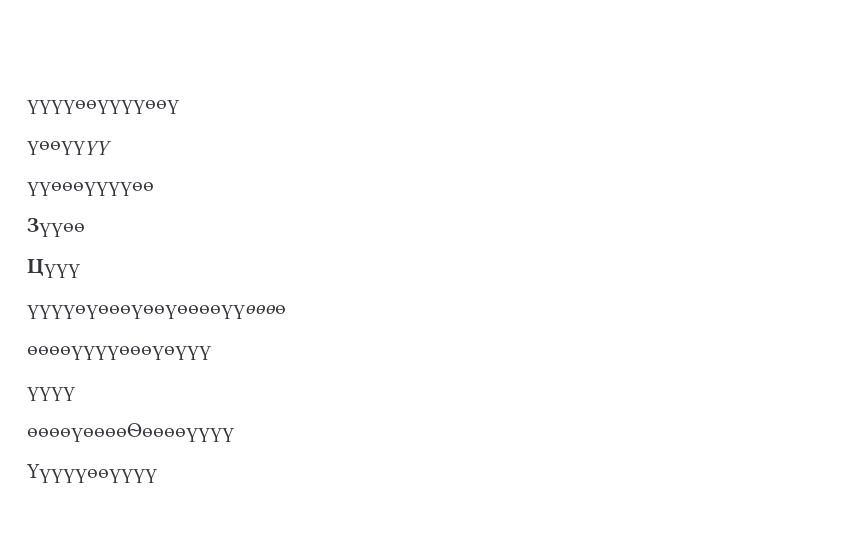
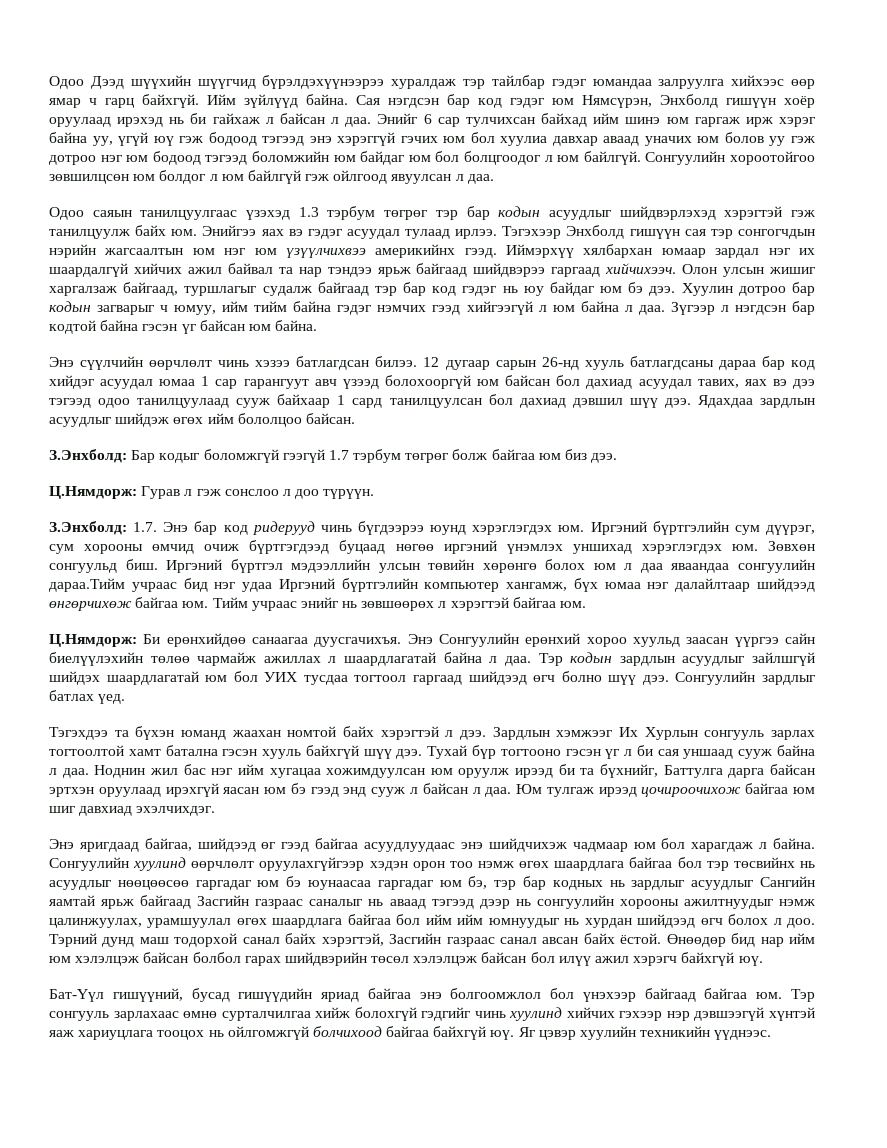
[27,100,180,114] [27,141,112,155] [27,182,154,196] [27,218,85,237] [27,259,81,278] [27,305,286,319] [27,346,212,360] [27,387,76,401] [27,423,235,442] [26,464,158,483] үүүүөөүүүүөөү // үөөүүүү // үүөөөүүүүөө // Зүүөө // Цүүү // үүүүөүөөөүөөүөөөөүүөөөө // өөөөүүүүөөөүөүүү // үүүү // өөөөүөөөөӨөөөөүүүү // Үүүүүөөүүүү -> [49,75,816,89] [49,94,815,108] [49,113,815,127] [49,132,815,146] [49,151,816,165] [49,170,494,184] [49,206,816,220] [49,225,815,239] [49,244,815,258] [49,263,816,277] [49,282,815,296] [49,301,816,315] [49,320,318,334] [49,356,815,370] [49,375,816,389] [49,394,815,408] [49,413,355,427] [49,449,618,463] [49,486,375,499] [49,521,815,535] [49,540,816,554] [49,559,816,573] [49,578,815,592] [49,597,587,611] [49,633,816,647] [49,652,816,666] [49,671,815,685] [49,690,126,704] [49,726,815,740] [49,745,816,759] [49,764,815,778] [49,783,816,797] [49,806,216,816] [49,838,816,852] [49,857,815,871] [49,876,815,890] [49,895,815,909] [49,914,816,928] [49,933,815,947] [49,952,763,966] [49,988,815,1002] [49,1007,816,1021] [49,1026,772,1040] Одоо Дээд шүүхийн шүүгчид бүрэлдэхүүнээрээ хуралдаж тэр тайлбар гэдэг юмандаа залруулга хийхээс өөр ямар ч гарц байхгүй. Ийм зүйлүүд байна. Сая нэгдсэн бар код гэдэг юм Нямсүрэн, Энхболд гишүүн хоёр оруулаад ирэхэд нь би гайхаж л байсан л даа. Энийг 6 сар тулчихсан байхад ийм шинэ юм гаргаж ирж хэрэг байна уу, үгүй юү гэж бодоод тэгээд энэ хэрэггүй гэчих юм бол хуулиа давхар аваад уначих юм болов уу гэж дотроо нэг юм бодоод тэгээд боломжийн юм байдаг юм бол болцгоодог л юм байлгүй. Сонгуулийн хороотойгоо зөвшилцсөн юм болдог л юм байлгүй гэж ойлгоод явуулсан л даа. // Одоо саяын танилцуулгаас үзэхэд 1.3 тэрбум төгрөг тэр бар кодын асуудлыг шийдвэрлэхэд хэрэгтэй гэж танилцуулж байх юм. Энийгээ яах вэ гэдэг асуудал тулаад ирлээ. Тэгэхээр Энхболд гишүүн сая тэр сонгогчдын нэрийн жагсаалтын юм нэг юм үзүүлчихвээ америкийнх гээд. Иймэрхүү хялбархан юмаар зардал нэг их шаардалгүй хийчих ажил байвал та нар тэндээ ярьж байгаад шийдвэрээ гаргаад хийчихээч. Олон улсын жишиг харгалзаж байгаад, туршлагыг судалж байгаад тэр бар код гэдэг нь юу байдаг юм бэ дээ. Хуулин дотроо бар кодын загварыг ч юмуу, ийм тийм байна гэдэг нэмчих гээд хийгээгүй л юм байна л даа. Зүгээр л нэгдсэн бар кодтой байна гэсэн үг байсан юм байна. // Энэ сүүлчийн өөрчлөлт чинь хэзээ батлагдсан билээ. 12 дугаар сарын 26-нд хууль батлагдсаны дараа бар код хийдэг асуудал юмаа 1 сар гарангуут авч үзээд болохооргүй юм байсан бол дахиад асуудал тавих, яах вэ дээ тэгээд одоо танилцуулаад сууж байхаар 1 сард танилцуулсан бол дахиад дэвшил шүү дээ. Ядахдаа зардлын асуудлыг шийдэж өгөх ийм бололцоо байсан. // З.Энхболд: Бар кодыг боломжгүй гээгүй 1.7 тэрбум төгрөг болж байгаа юм биз дээ. // Ц.Нямдорж: Гурав л гэж сонслоо л доо түрүүн. // З.Энхболд: 1.7. Энэ бар код ридерууд чинь бүгдээрээ юунд хэрэглэгдэх юм. Иргэний бүртгэлийн сум дүүрэг, сум хорооны өмчид очиж бүртгэгдээд буцаад нөгөө иргэний үнэмлэх уншихад хэрэглэгдэх юм. Зөвхөн сонгуульд биш. Иргэний бүртгэл мэдээллийн улсын төвийн хөрөнгө болох юм л даа яваандаа сонгуулийн дараа.Тийм учраас бид нэг удаа Иргэний бүртгэлийн компьютер хангамж, бүх юмаа нэг далайлтаар шийдээд өнгөрчихөж байгаа юм. Тийм учраас энийг нь зөвшөөрөх л хэрэгтэй байгаа юм. // Ц.Нямдорж: Би ерөнхийдөө санаагаа дуусгачихъя. Энэ Сонгуулийн ерөнхий хороо хуульд заасан үүргээ сайн биелүүлэхийн төлөө чармайж ажиллах л шаардлагатай байна л даа. Тэр кодын зардлын асуудлыг зайлшгүй шийдэх шаардлагатай юм бол УИХ тусдаа тогтоол гаргаад шийдээд өгч болно шүү дээ. Сонгуулийн зардлыг батлах үед. // Тэгэхдээ та бүхэн юманд жаахан номтой байх хэрэгтэй л дээ. Зардлын хэмжээг Их Хурлын сонгууль зарлах тогтоолтой хамт батална гэсэн хууль байхгүй шүү дээ. Тухай бүр тогтооно гэсэн үг л би сая уншаад сууж байна л даа. Ноднин жил бас нэг ийм хугацаа хожимдуулсан юм оруулж ирээд би та бүхнийг, Баттулга дарга байсан эртхэн оруулаад ирэхгүй яасан юм бэ гээд энд сууж л байсан л даа. Юм тулгаж ирээд цочироочихож байгаа юм шиг давхиад эхэлчихдэг. // Энэ яригдаад байгаа, шийдээд өг гээд байгаа асуудлуудаас энэ шийдчихэж чадмаар юм бол харагдаж л байна. Сонгуулийн хуулинд өөрчлөлт оруулахгүйгээр хэдэн орон тоо нэмж өгөх шаардлага байгаа бол тэр төсвийнх нь асуудлыг нөөцөөсөө гаргадаг юм бэ юунаасаа гаргадаг юм бэ, тэр бар кодных нь зардлыг асуудлыг Сангийн яамтай ярьж байгаад Засгийн газраас саналыг нь аваад тэгээд дээр нь сонгуулийн хорооны ажилтнуудыг нэмж цалинжуулах, урамшуулал өгөх шаардлага байгаа бол ийм ийм юмнуудыг нь хурдан шийдээд өгч болох л доо. Тэрний дунд маш тодорхой санал байх хэрэгтэй, Засгийн газраас санал авсан байх ёстой. Өнөөдөр бид нар ийм юм хэлэлцэж байсан болбол гарах шийдвэрийн төсөл хэлэлцэж байсан бол илүү ажил хэрэгч байхгүй юү. // Бат-Үүл гишүүний, бусад гишүүдийн яриад байгаа энэ болгоомжлол бол үнэхээр байгаад байгаа юм. Тэр сонгууль зарлахаас өмнө сурталчилгаа хийж болохгүй гэдгийг чинь хуулинд хийчих гэхээр нэр дэвшээгүй хүнтэй яаж хариуцлага тооцох нь ойлгомжгүй болчихоод байгаа байхгүй юү. Яг цэвэр хуулийн техникийн үүднээс.

